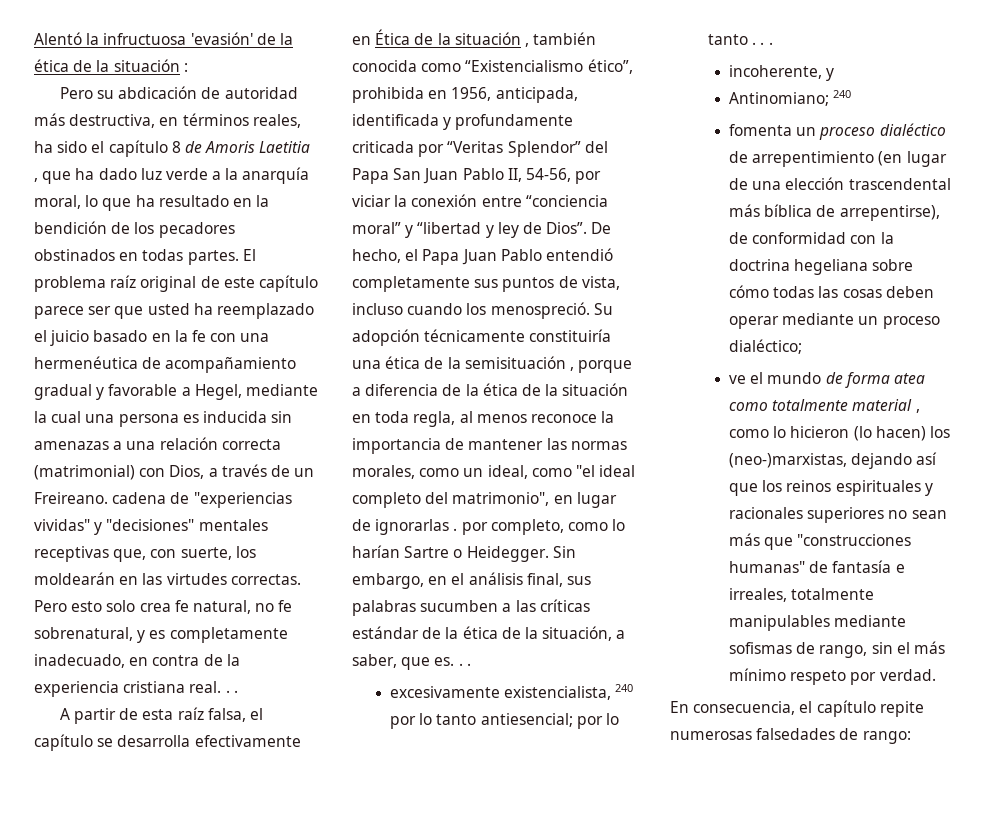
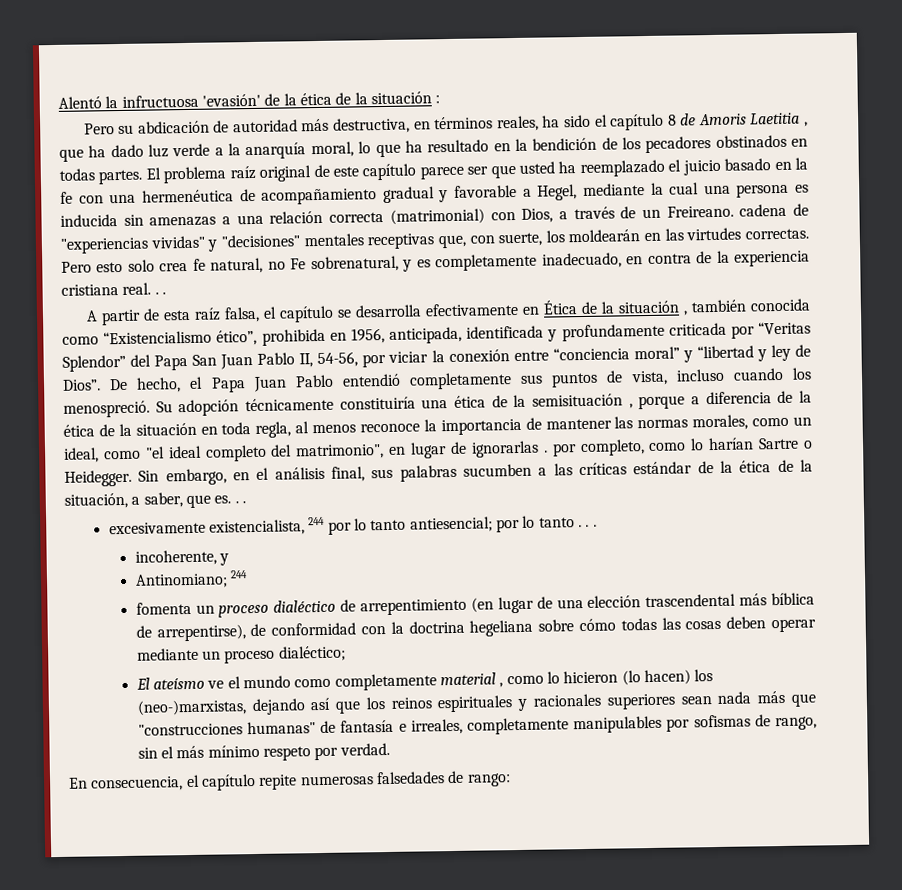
[278,600,293,612] fe -> [290,258,307,270] Fe
[615,684,634,692] 240 -> [308,516,326,526] 244
[833,90,852,98] 240 -> [230,570,248,579] 244
(802, 346) none -> [135,677,206,690] El ateísmo
[825,372,925,388] [728,399,849,411] de forma atea como totalmente -> [294,673,437,691] como completamente
[888,510,947,519] no sean -> [680,691,752,705] sean nada
[791,588,875,600] [728,615,907,631] totalmente manipulables mediante -> [466,715,691,735] completamente manipulables por

